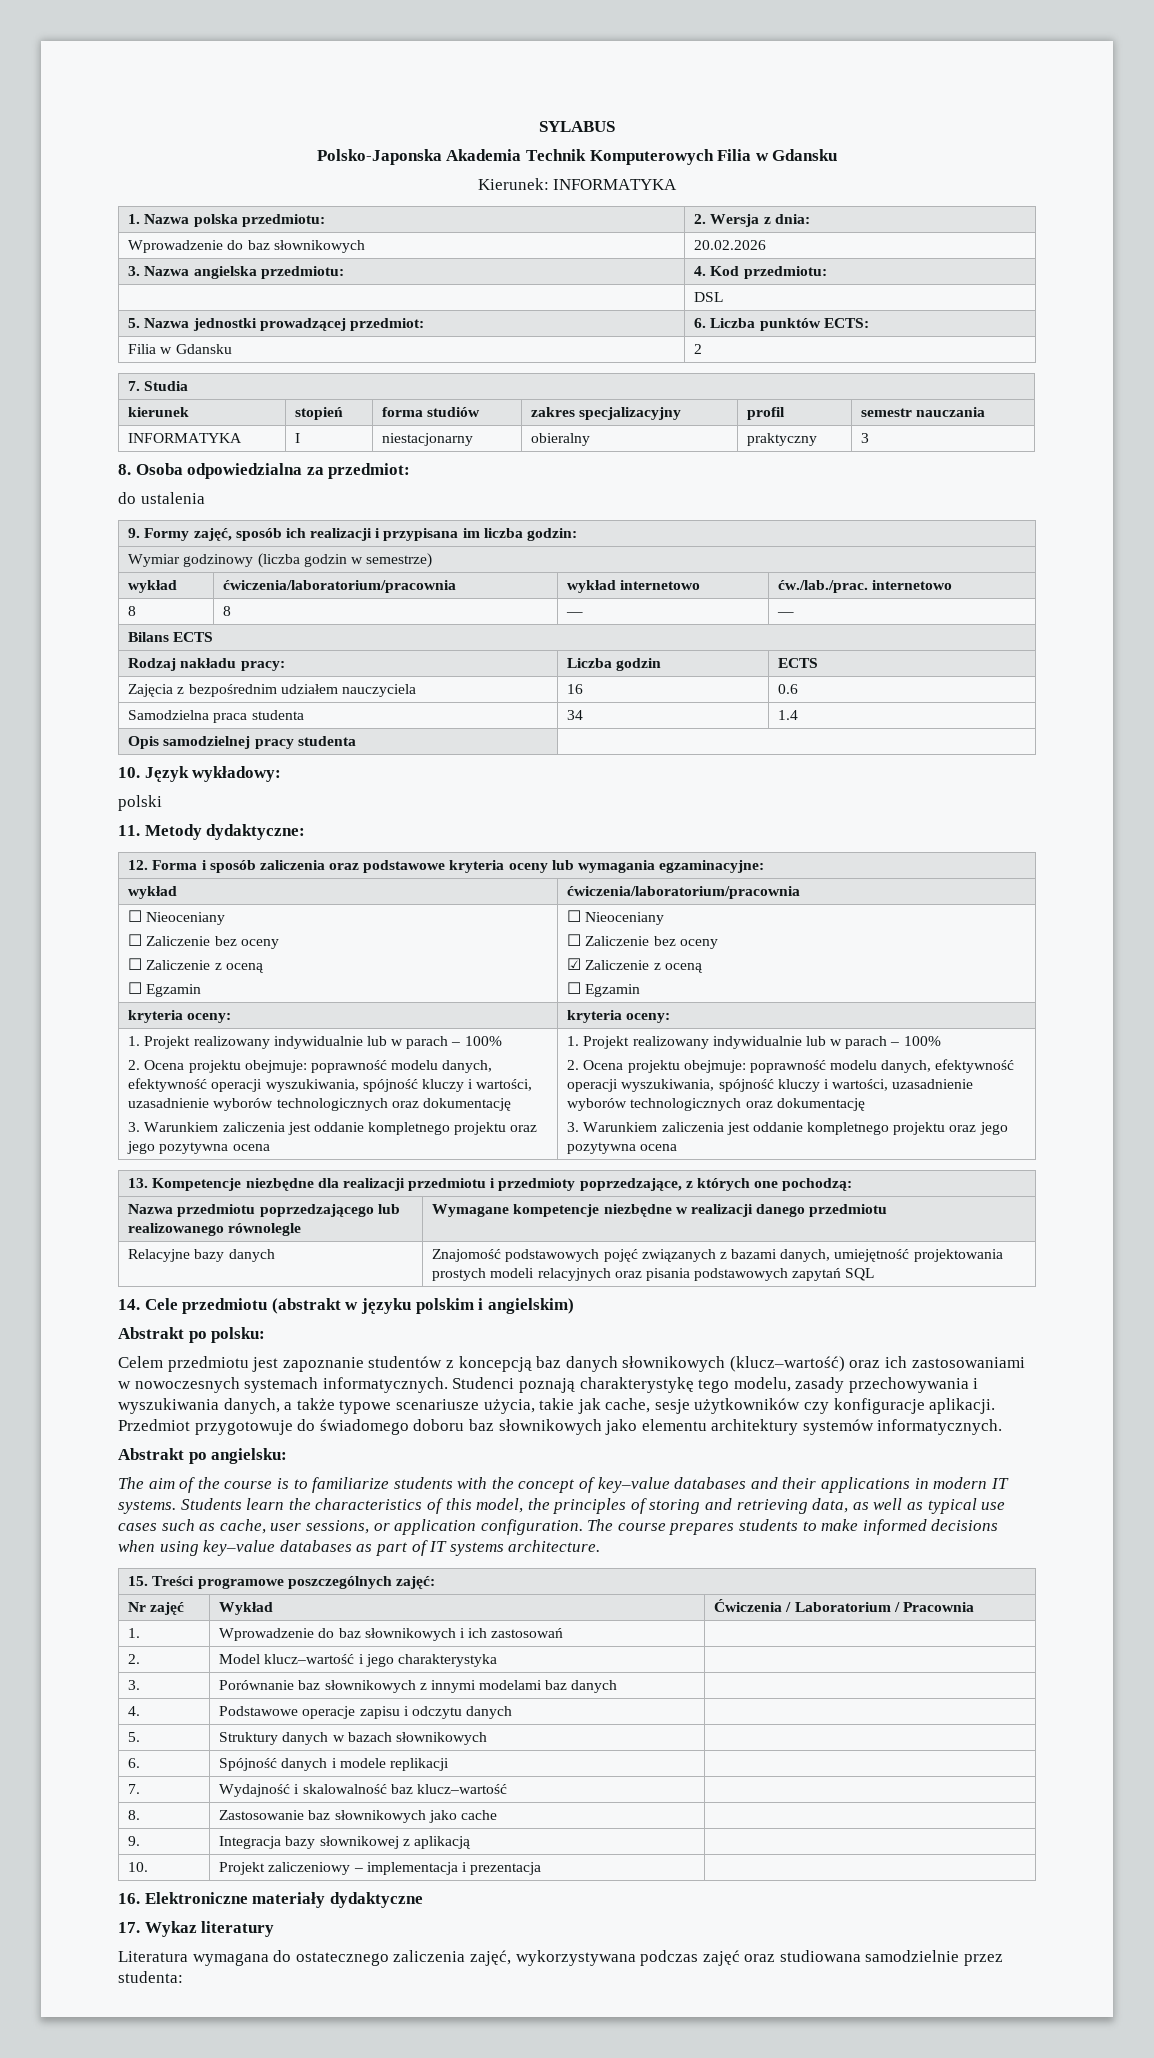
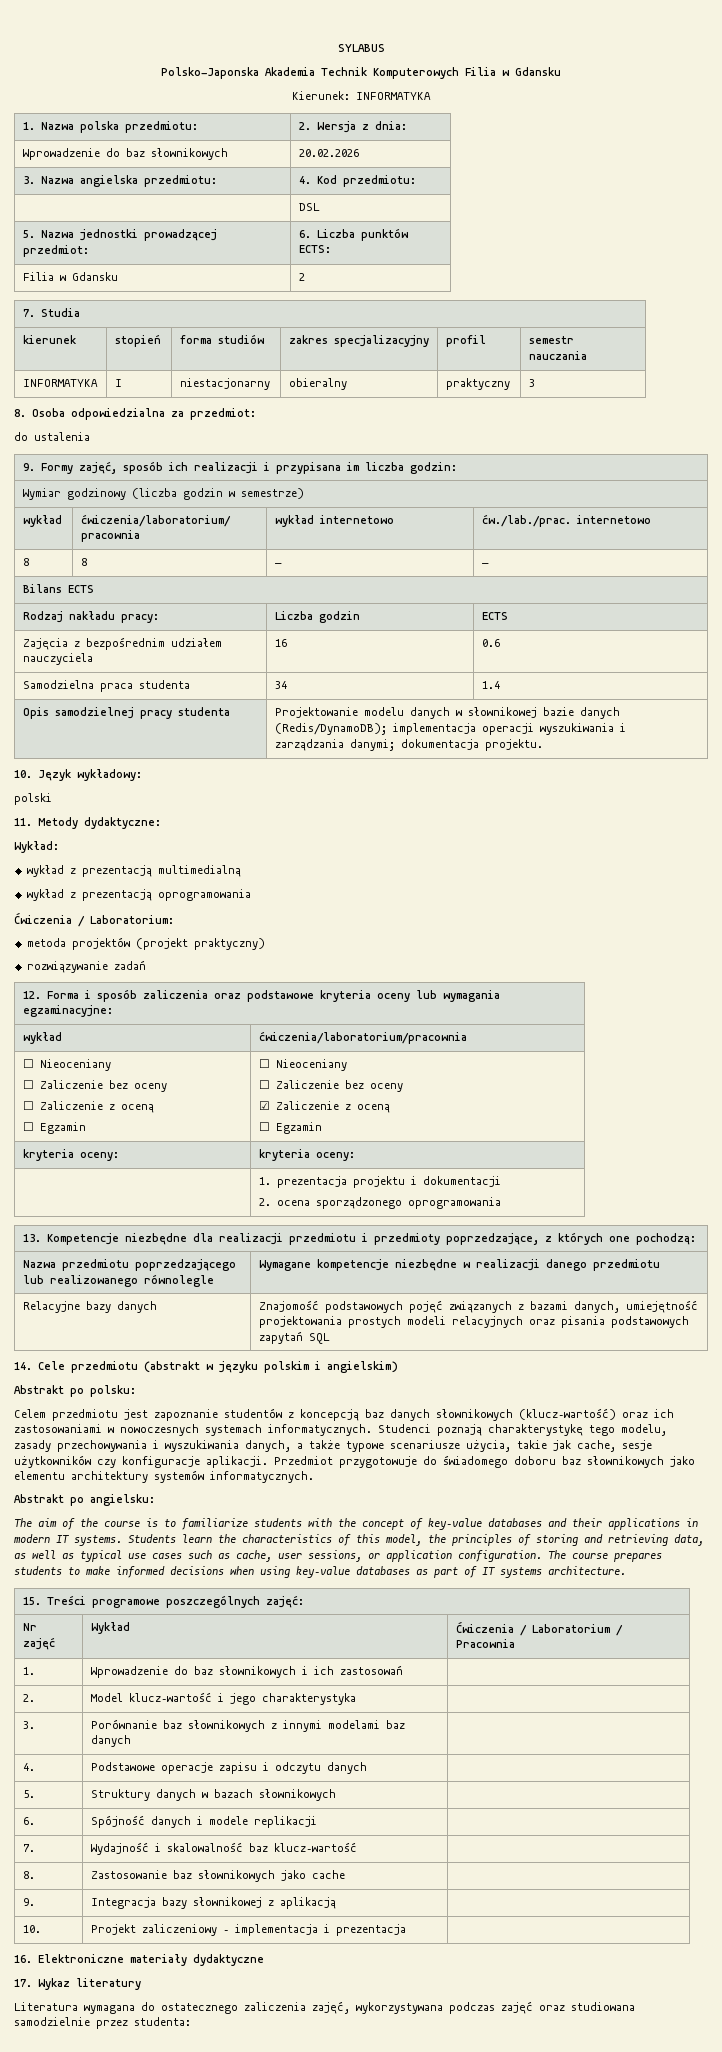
(356, 741) none -> [274,707,620,719] [274,723,626,735] [274,739,543,751] Projektowanie modelu danych w słownikowej bazie danych (Redis/DynamoDB); implementacja operacji wyszukiwania i zarządzania danymi; dokumentacja projektu.
(306, 832) none -> [14,841,59,853] [26,865,241,877] [26,889,251,901] [14,912,174,927] [26,937,265,950] [26,960,146,973] // Wykład: // wykład z prezentacją multimedialną // wykład z prezentacją oprogramowania // Ćwiczenia / Laboratorium: // metoda projektów (projekt praktyczny) // rozwiązywanie zadań
[128,1036,502,1049] [128,1060,493,1073] [128,1078,533,1092] [128,1098,511,1111] [128,1122,538,1135] [127,1141,270,1154] [567,1036,941,1049] [567,1059,1015,1073] [567,1079,974,1092] [567,1098,865,1111] [567,1122,1008,1135] [567,1142,678,1154] 1. Projekt realizowany indywidualnie lub w parach – 100% // 2. Ocena projektu obejmuje: poprawność modelu danych, efektywność operacji wyszukiwania, spójność kluczy i wartości, uzasadnienie wyborów technologicznych oraz dokumentację // 3. Warunkiem zaliczenia jest oddanie kompletnego projektu oraz jego pozytywna ocena | 1. Projekt realizowany indywidualnie lub w parach – 100% // 2. Ocena projektu obejmuje: poprawność modelu danych, efektywność operacji wyszukiwania, spójność kluczy i wartości, uzasadnienie wyborów technologicznych oraz dokumentację // 3. Warunkiem zaliczenia jest oddanie kompletnego projektu oraz jego pozytywna ocena -> [258,1176,501,1188] [258,1197,501,1209] | 1. prezentacja projektu i dokumentacji // 2. ocena sporządzonego oprogramowania

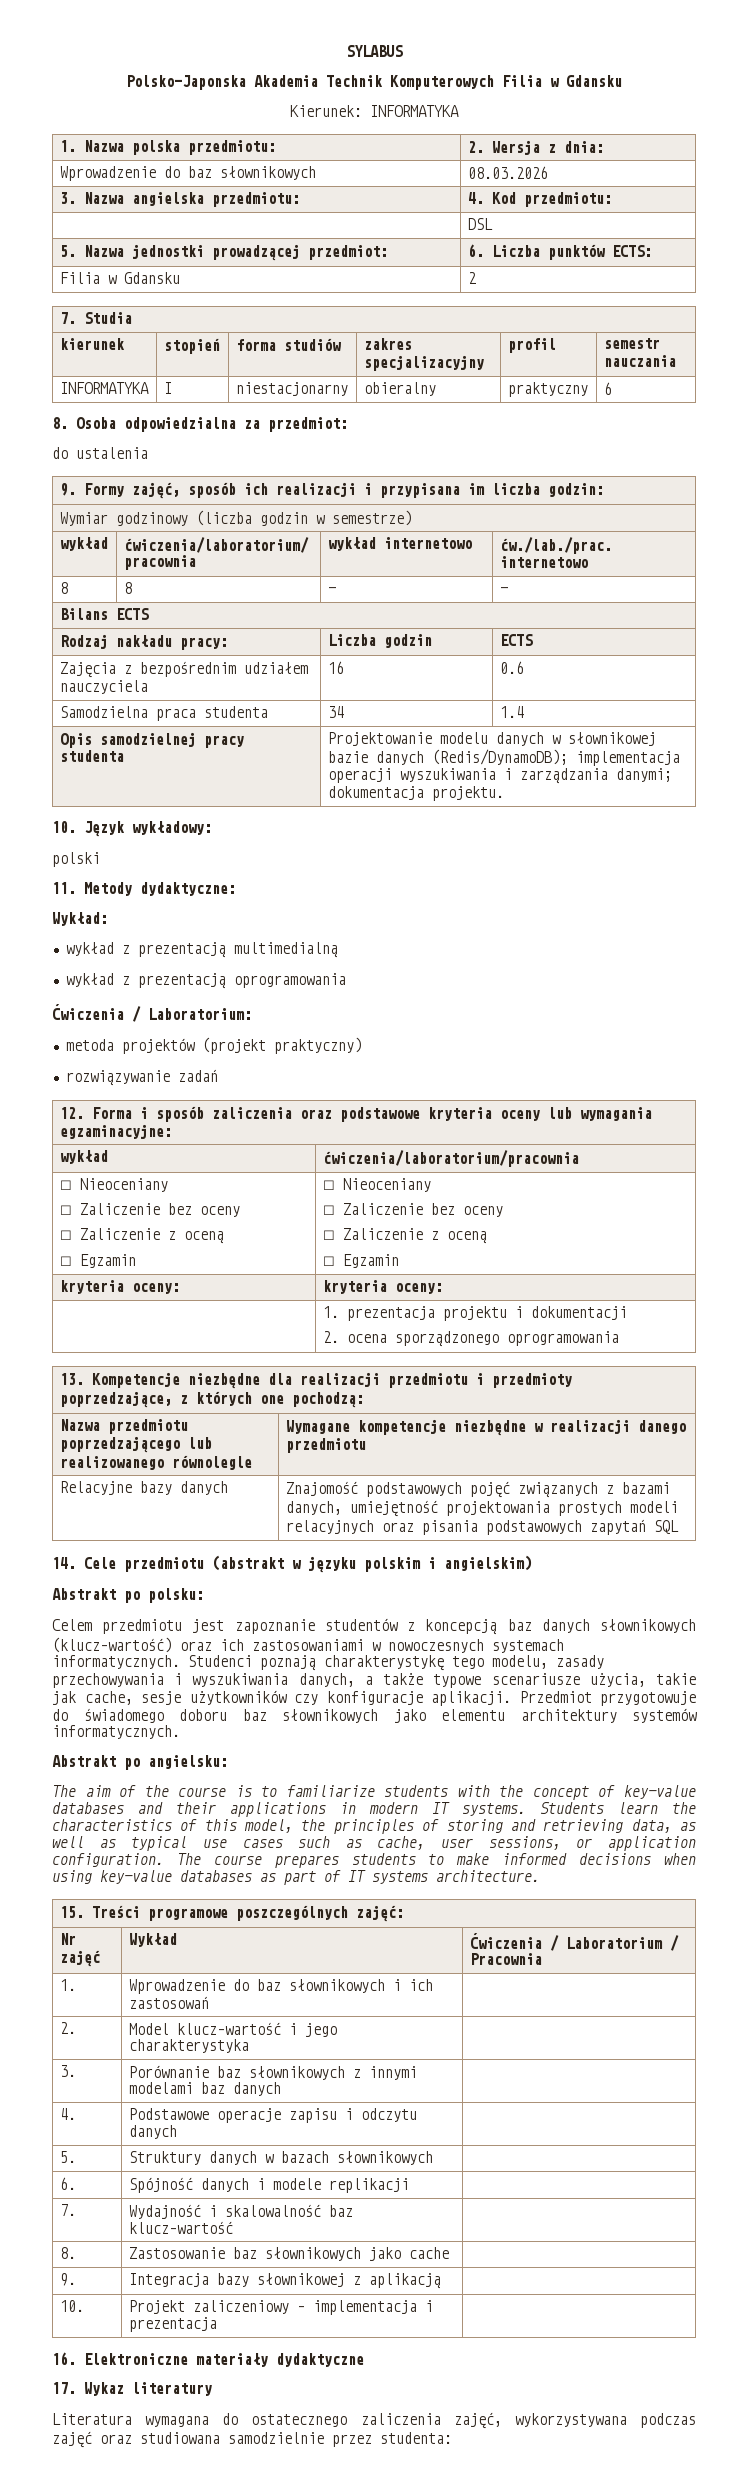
[298,149,359,157] 20.02.2026 -> [467,166,548,179] 08.03.2026
[528,379,535,387] 3 -> [603,382,612,395] 6
[258,1101,270,1110] ☑ -> [322,1230,335,1240] ☐

